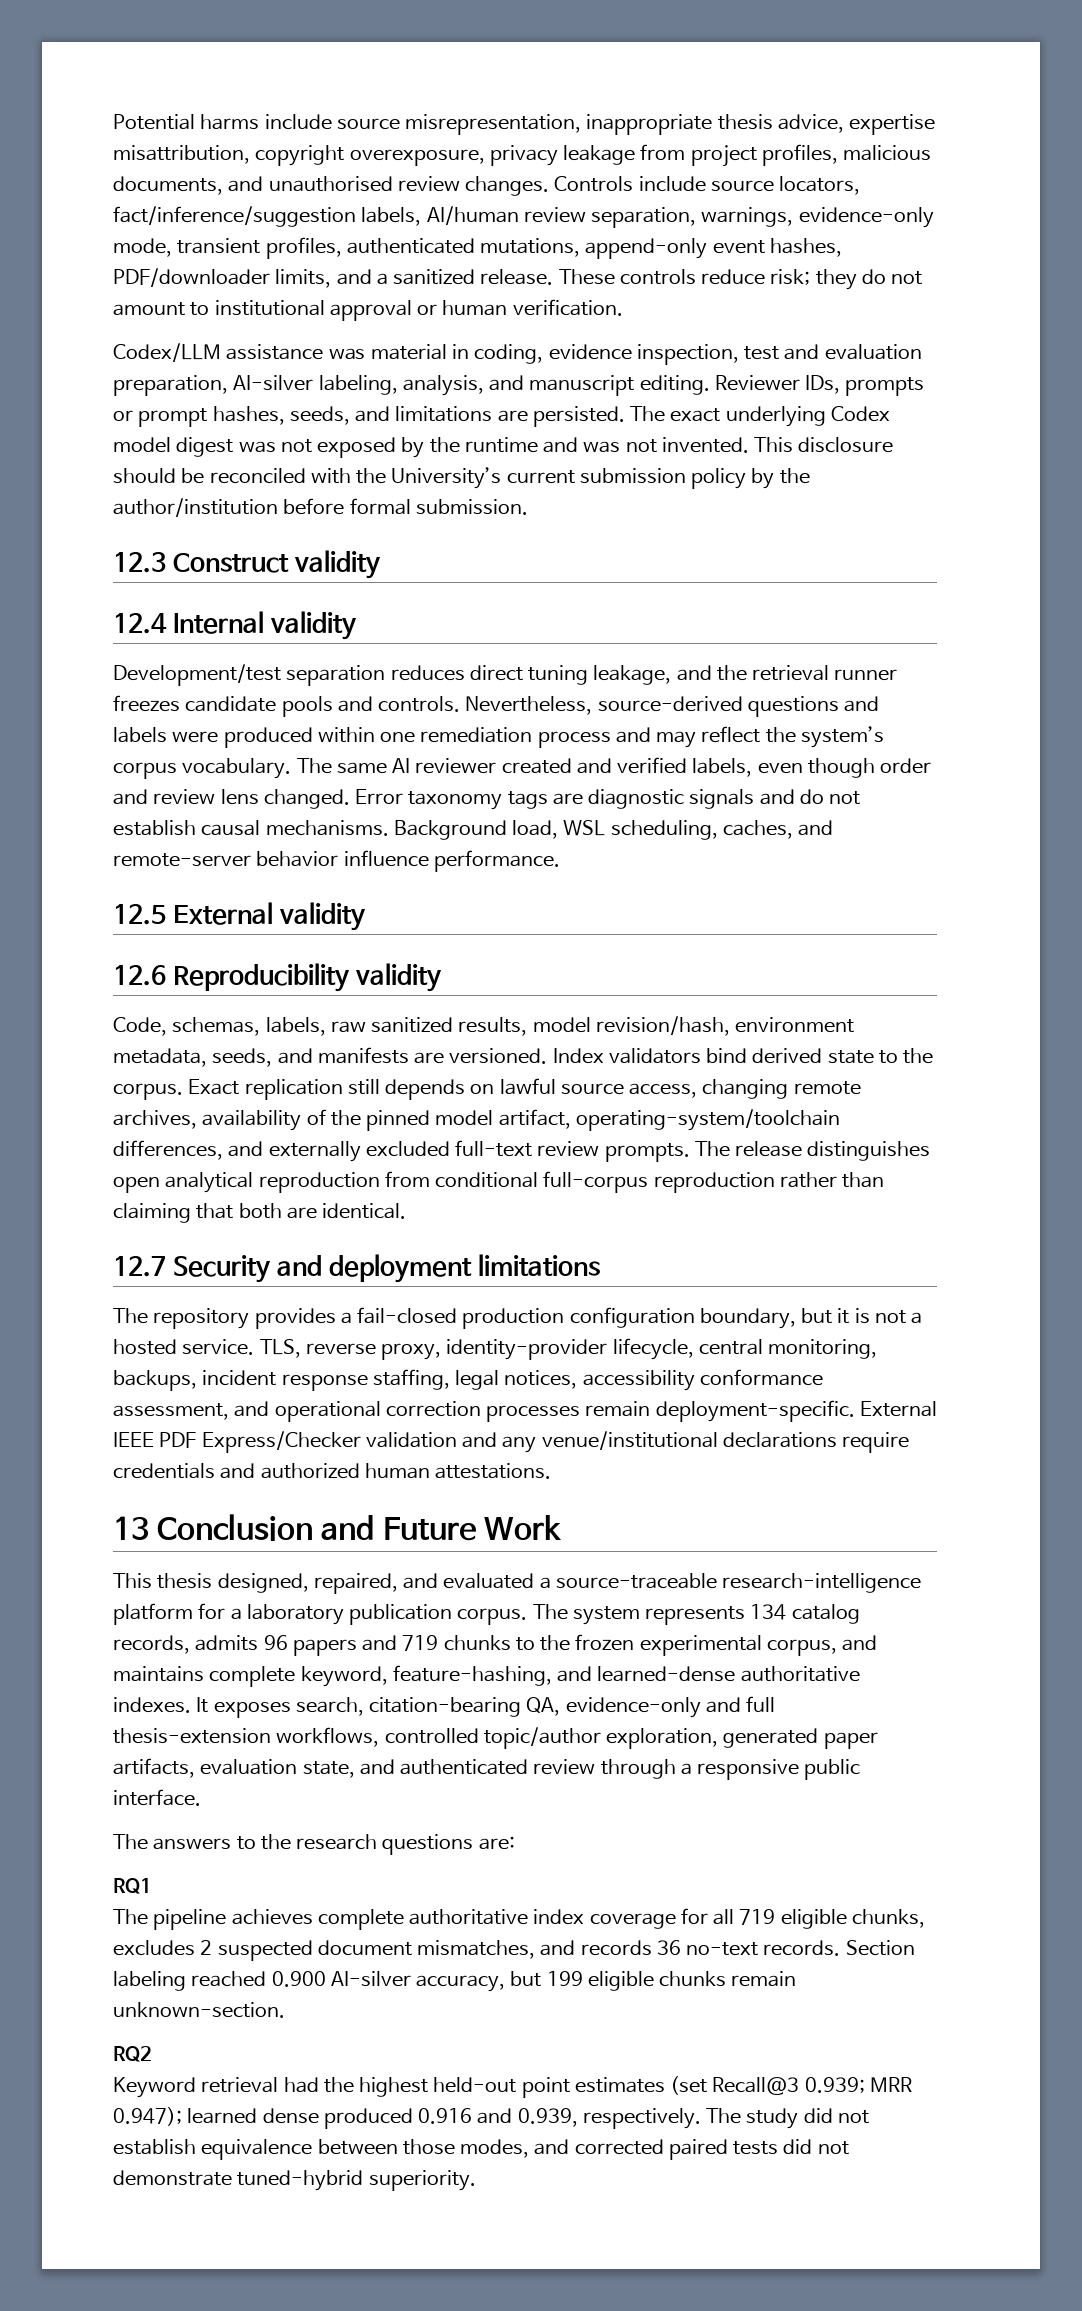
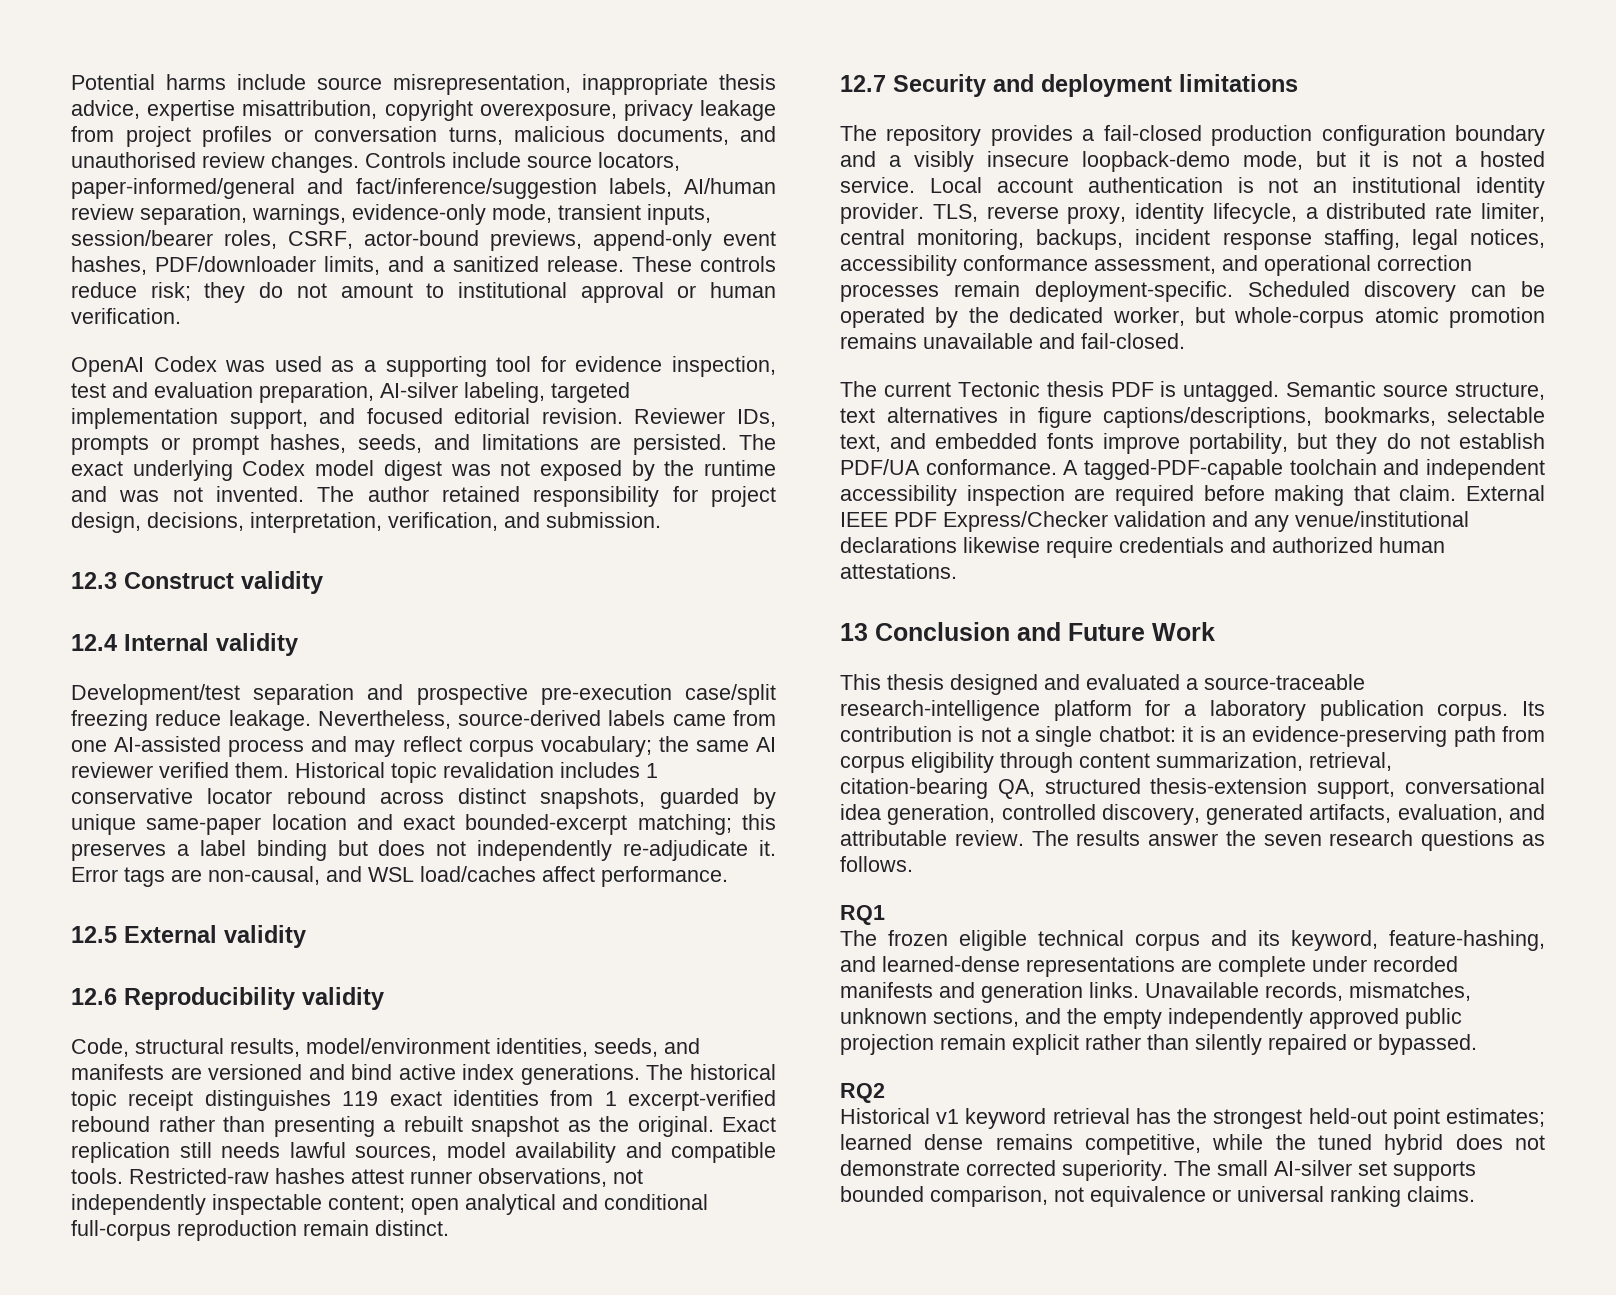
[761,144,838,166] profiles, -> [202,126,503,147] profiles or conversation turns,
(861, 185) none -> [71,178,344,199] paper-informed/general and
[265,237,581,259] profiles, authenticated mutations, -> [647,204,711,225] [71,230,582,251] inputs, session/bearer roles, CSRF, actor-bound previews,
[113,343,544,364] Codex/LLM assistance was material in coding, -> [71,356,566,377] OpenAI Codex was used as a supporting tool for
[402,375,710,396] analysis, and manuscript editing. -> [551,382,630,403] [71,408,623,429] targeted implementation support, and focused editorial revision.
[754,437,894,453] [113,467,810,489] [113,498,411,517] This disclosure should be reconciled with the University’s current submission policy by the author/institution before formal -> [317,486,776,507] [71,512,540,533] The author retained responsibility for project design, decisions, interpretation, verification, and
[390,665,898,685] [113,695,880,717] [113,726,884,748] [113,757,932,779] [113,789,861,810] [113,820,834,840] [113,850,429,867] reduces direct tuning leakage, and the retrieval runner freezes candidate pools and controls. Nevertheless, source-derived questions and labels were produced within one remediation process and may reflect the system’s corpus vocabulary. The same AI reviewer created and verified labels, even though order and review lens changed. Error taxonomy tags are diagnostic signals and do not establish causal mechanisms. Background load, WSL scheduling, caches, and remote-server behavior influence -> [367,684,776,705] [71,710,777,731] [71,736,777,757] [71,762,658,783] [71,788,776,809] [71,814,776,835] [71,840,777,861] [71,866,595,887] and prospective pre-execution case/split freezing reduce leakage. Nevertheless, source-derived labels came from one AI-assisted process and may reflect corpus vocabulary; the same AI reviewer verified them. Historical topic revalidation includes 1 conservative locator rebound across distinct snapshots, guarded by unique same-paper location and exact bounded-excerpt matching; this preserves a label binding but does not independently re-adjudicate it. Error tags are non-causal, and WSL load/caches affect
[172,1016,855,1036] [113,1047,934,1067] [113,1078,861,1100] [113,1109,840,1131] [113,1140,931,1162] [113,1171,885,1193] [113,1203,407,1223] schemas, labels, raw sanitized results, model revision/hash, environment metadata, seeds, and manifests are versioned. Index validators bind derived state to the corpus. Exact replication still depends on lawful source access, changing remote archives, availability of the pinned model artifact, operating-system/toolchain differences, and externally excluded full-text review prompts. The release distinguishes open analytical reproduction from conditional full-corpus reproduction rather than claiming that both are identical. -> [135,1038,700,1057] [71,1064,776,1085] [71,1090,776,1111] [71,1116,776,1137] [71,1142,776,1163] [71,1168,643,1187] [71,1194,708,1215] [71,1220,449,1241] structural results, model/environment identities, seeds, and manifests are versioned and bind active index generations. The historical topic receipt distinguishes 119 exact identities from 1 excerpt-verified rebound rather than presenting a rebuilt snapshot as the original. Exact replication still needs lawful sources, model availability and compatible tools. Restricted-raw hashes attest runner observations, not independently inspectable content; open analytical and conditional full-corpus reproduction remain distinct.
[699,1308,796,1329] boundary, -> [1455,125,1545,146] [840,151,1303,172] boundary and a visibly insecure loopback-demo mode,
[259,1338,694,1360] TLS, reverse proxy, identity-provider lifecycle, -> [929,177,1545,198] [840,203,1545,224] Local account authentication is not an institutional identity provider. TLS, reverse proxy, identity lifecycle, a distributed rate limiter,
(855, 1411) none -> [1247,281,1545,302] [840,307,1545,328] [840,333,1185,349] [840,381,1545,402] [840,407,1545,428] [840,433,1545,454] [840,459,1545,480] [840,485,1457,506] Scheduled discovery can be operated by the dedicated worker, but whole-corpus atomic promotion remains unavailable and fail-closed. // The current Tectonic thesis PDF is untagged. Semantic source structure, text alternatives in figure captions/descriptions, bookmarks, selectable text, and embedded fonts improve portability, but they do not establish PDF/UA conformance. A tagged-PDF-capable toolchain and independent accessibility inspection are required before making that claim.
(837, 1440) none -> [963,537,1040,553] likewise
[217,1573,398,1594] designed, repaired, -> [950,674,1038,695] designed
[532,1604,860,1625] [113,1634,878,1656] [113,1665,860,1687] [113,1696,776,1718] [113,1727,878,1749] [113,1758,861,1780] [113,1789,201,1806] [113,1834,515,1855] [113,1878,152,1894] [113,1908,925,1930] [113,1940,915,1961] [113,1971,797,1992] [113,2002,285,2018] [113,2046,152,2062] [113,2076,912,2098] [113,2107,869,2129] [113,2139,849,2160] [113,2170,476,2191] The system represents 134 catalog records, admits 96 papers and 719 chunks to the frozen experimental corpus, and maintains complete keyword, feature-hashing, and learned-dense authoritative indexes. It exposes search, citation-bearing QA, evidence-only and full thesis-extension workflows, controlled topic/author exploration, generated paper artifacts, evaluation state, and authenticated review through a responsive public interface. // The answers to the research questions are: // RQ1 // The pipeline achieves complete authoritative index coverage for all 719 eligible chunks, excludes 2 suspected document mismatches, and records 36 no-text records. Section labeling reached 0.900 AI-silver accuracy, but 199 eligible chunks remain unknown-section. // RQ2 // Keyword retrieval had the highest held-out point estimates (set Recall@3 0.939; MRR 0.947); learned dense produced 0.916 and 0.939, respectively. The study did not establish equivalence between those modes, and corrected paired tests did not demonstrate tuned-hybrid superiority. -> [1522,701,1545,716] [840,726,1545,747] [840,752,1392,773] [840,778,1545,799] [840,804,1545,825] [840,830,1545,851] [840,856,913,872] [840,905,885,925] [840,930,1545,951] [840,956,1458,977] [840,982,1471,1003] [840,1008,1462,1029] [840,1034,1477,1055] [840,1083,885,1103] [840,1108,1545,1129] [840,1134,1545,1155] [840,1160,1476,1181] [840,1186,1475,1207] Its contribution is not a single chatbot: it is an evidence-preserving path from corpus eligibility through content summarization, retrieval, citation-bearing QA, structured thesis-extension support, conversational idea generation, controlled discovery, generated artifacts, evaluation, and attributable review. The results answer the seven research questions as follows. // RQ1 // The frozen eligible technical corpus and its keyword, feature-hashing, and learned-dense representations are complete under recorded manifests and generation links. Unavailable records, mismatches, unknown sections, and the empty independently approved public projection remain explicit rather than silently repaired or bypassed. // RQ2 // Historical v1 keyword retrieval has the strongest held-out point estimates; learned dense remains competitive, while the tuned hybrid does not demonstrate corrected superiority. The small AI-silver set supports bounded comparison, not equivalence or universal ranking claims.

